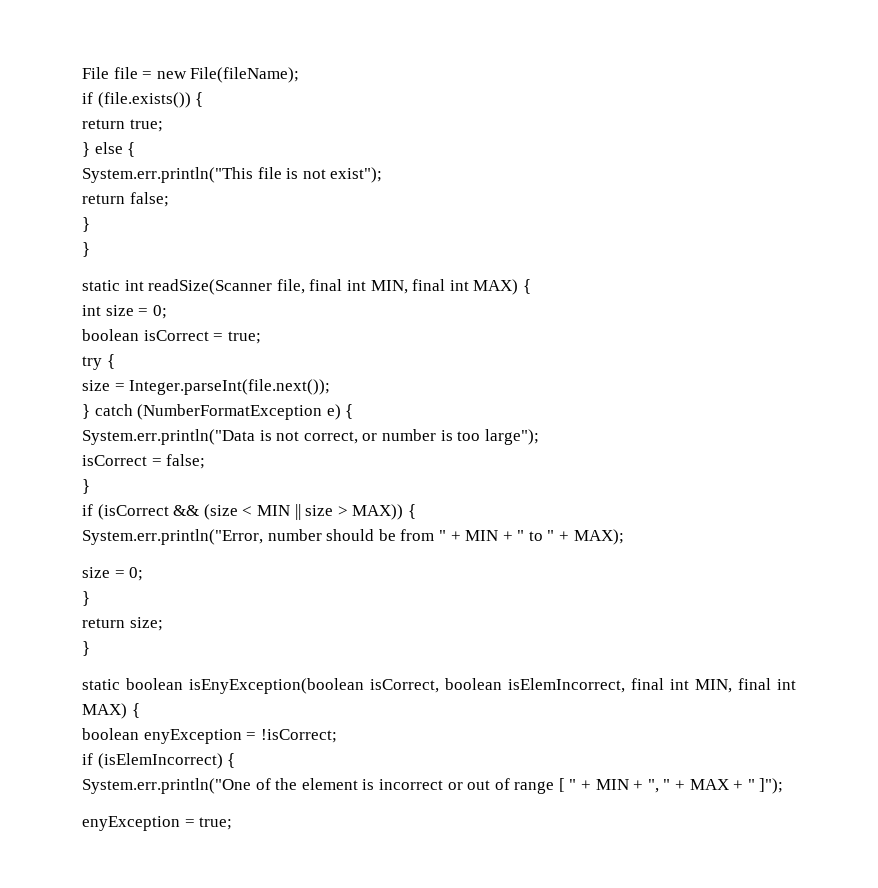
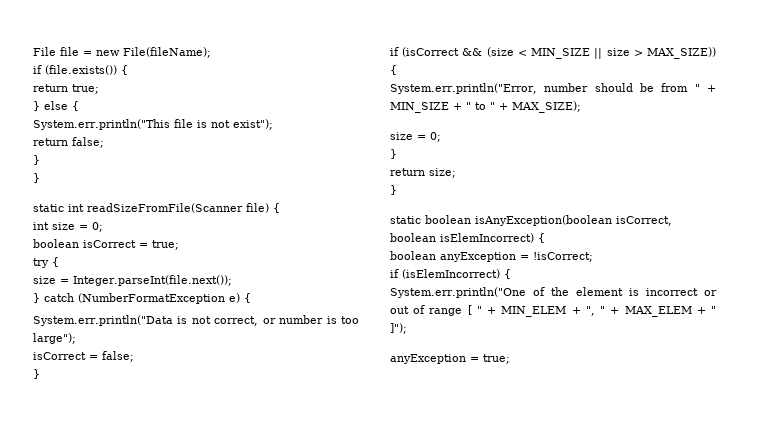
[148,279,519,295] readSize(Scanner file, final int MIN, final int MAX) -> [87,203,269,213] readSizeFromFile(Scanner file)
[256,505,290,516] MIN -> [531,48,591,59] MIN_SIZE
[352,504,404,520] MAX)) -> [647,47,716,59] MAX_SIZE))
[465,530,499,541] MIN -> [390,102,449,113] MIN_SIZE
[573,529,624,545] MAX); -> [512,101,581,113] MAX_SIZE);
[189,678,364,694] isEnyException(boolean -> [475,215,612,226] isAnyException(boolean
[508,678,796,693] [82,703,127,719] isElemIncorrect, final int MIN, final int MAX) -> [440,233,534,243] isElemIncorrect)
[143,729,242,744] enyException -> [440,252,516,262] anyException
[595,779,629,790] MIN -> [501,306,567,317] MIN_ELEM
[689,779,729,790] MAX -> [624,306,692,317] MAX_ELEM
[82,816,180,831] enyException -> [390,354,466,364] anyException

